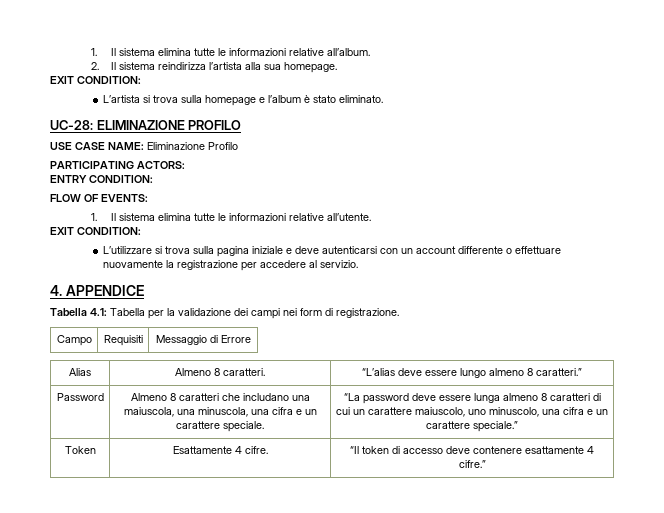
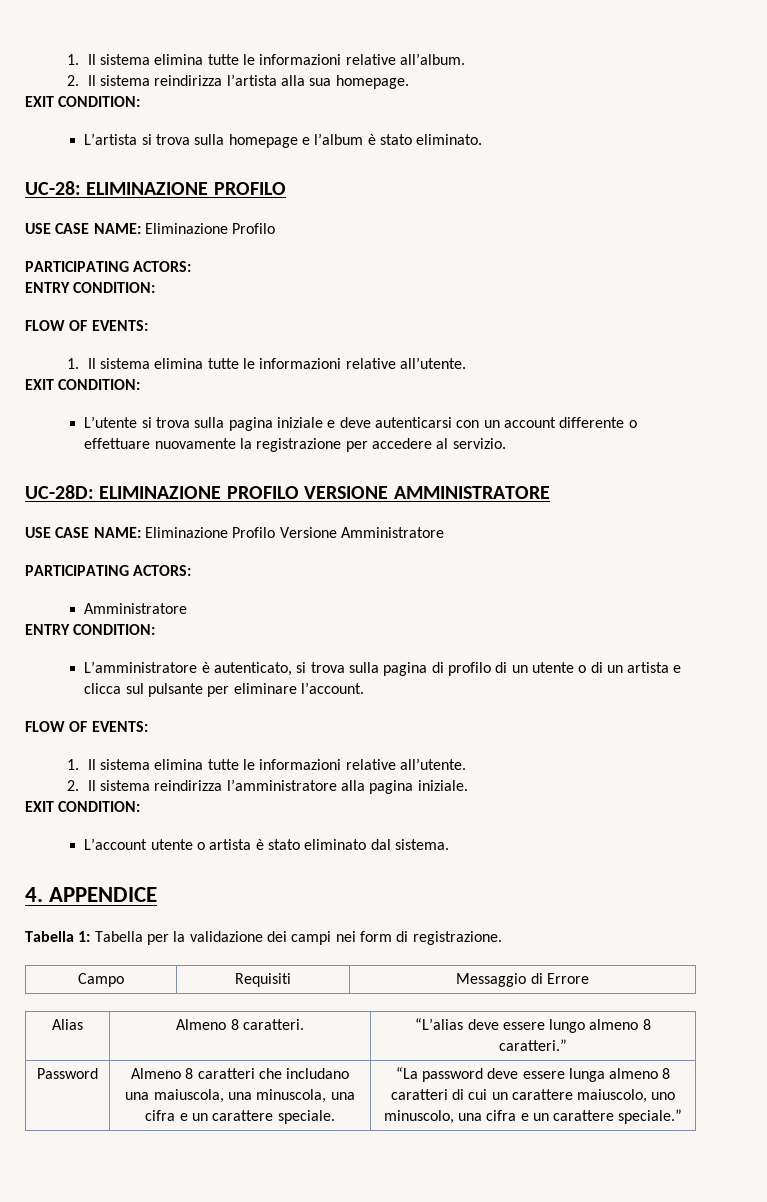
[102,246,152,254] L’utilizzare -> [84,416,138,428] L’utente
(358, 264) none -> [25,485,550,499] [25,527,444,538] [25,565,192,576] [84,603,188,614] [25,624,156,635] [84,661,682,676] [84,682,364,697] [25,721,148,732] [66,758,466,770] [66,779,468,794] [25,801,141,812] [84,838,449,850] // UC-28D: ELIMINAZIONE PROFILO VERSIONE AMMINISTRATORE // USE CASE NAME: Eliminazione Profilo Versione Amministratore // PARTICIPATING ACTORS: // Amministratore // ENTRY CONDITION: // L’amministratore è autenticato, si trova sulla pagina di profilo di un utente o di un artista e clicca sul pulsante per eliminare l’account. // FLOW OF EVENTS: // 1. Il sistema elimina tutte le informazioni relative all’utente. // 2. Il sistema reindirizza l’amministratore alla pagina iniziale. // EXIT CONDITION: // L’account utente o artista è stato eliminato dal sistema.
[90,308,107,316] 4.1: -> [78,931,91,942] 1:
[64,446,96,454] [172,446,268,454] [350,446,594,454] [458,460,486,468] // Token | Esattamente 4 cifre. | “Il token di accesso deve contenere esattamente 4 cifre.” -> (683, 1116) none

